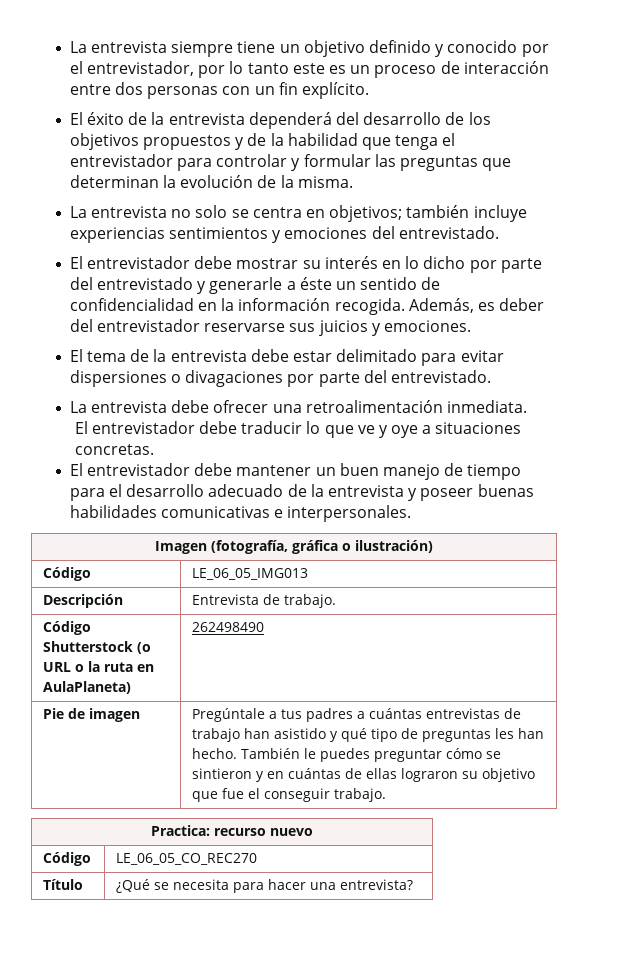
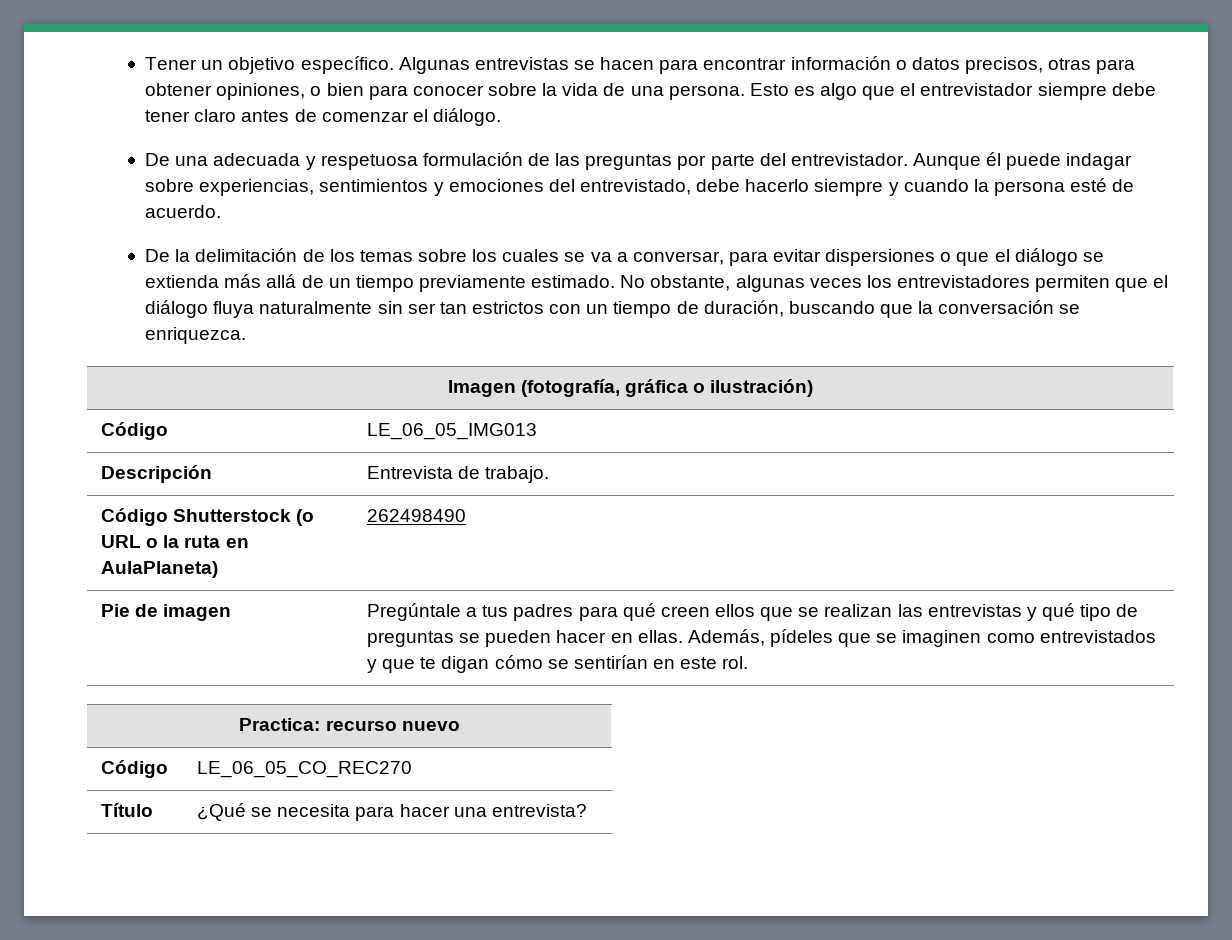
[69,40,549,57] [69,61,549,78] [69,82,369,99] [69,112,491,129] [69,133,456,150] [69,154,512,171] [69,175,353,188] [69,205,527,222] [69,226,499,243] [69,256,542,273] [69,277,441,294] [69,298,545,315] [69,319,471,336] [69,349,504,366] [69,370,491,387] [69,400,527,413] [74,421,522,438] [74,444,154,455] [69,463,522,480] [69,484,534,501] [69,505,412,522] La entrevista siempre tiene un objetivo definido y conocido por el entrevistador, por lo tanto este es un proceso de interacción entre dos personas con un fin explícito. // El éxito de la entrevista dependerá del desarrollo de los objetivos propuestos y de la habilidad que tenga el entrevistador para controlar y formular las preguntas que determinan la evolución de la misma. // La entrevista no solo se centra en objetivos; también incluye experiencias sentimientos y emociones del entrevistado. // El entrevistador debe mostrar su interés en lo dicho por parte del entrevistado y generarle a éste un sentido de confidencialidad en la información recogida. Además, es deber del entrevistador reservarse sus juicios y emociones. // El tema de la entrevista debe estar delimitado para evitar dispersiones o divagaciones por parte del entrevistado. // La entrevista debe ofrecer una retroalimentación inmediata. // El entrevistador debe traducir lo que ve y oye a situaciones concretas. // El entrevistador debe mantener un buen manejo de tiempo para el desarrollo adecuado de la entrevista y poseer buenas habilidades comunicativas e interpersonales. -> [145,56,1136,74] [145,83,1156,100] [145,108,501,126] [145,152,1133,170] [145,178,1135,196] [145,205,222,218] [145,248,1104,266] [145,274,1169,292] [145,300,1081,318] [145,327,247,344] Tener un objetivo específico. Algunas entrevistas se hacen para encontrar información o datos precisos, otras para obtener opiniones, o bien para conocer sobre la vida de una persona. Esto es algo que el entrevistador siempre debe tener claro antes de comenzar el diálogo. // De una adecuada y respetuosa formulación de las preguntas por parte del entrevistador. Aunque él puede indagar sobre experiencias, sentimientos y emociones del entrevistado, debe hacerlo siempre y cuando la persona esté de acuerdo. // De la delimitación de los temas sobre los cuales se va a conversar, para evitar dispersiones o que el diálogo se extienda más allá de un tiempo previamente estimado. No obstante, algunas veces los entrevistadores permiten que el diálogo fluya naturalmente sin ser tan estrictos con un tiempo de duración, buscando que la conversación se enriquezca.
[357,708,522,719] [192,728,327,742] a cuántas entrevistas de trabajo han asistido -> [578,603,1022,621] para qué creen ellos que se realizan las entrevistas
[495,728,545,739] [192,748,502,762] [192,768,536,782] [192,788,387,802] les han hecho. También le puedes preguntar cómo se sintieron y en cuántas de ellas lograron su objetivo que fue el conseguir trabajo. -> [459,629,1156,647] [367,655,749,673] se pueden hacer en ellas. Además, pídeles que se imaginen como entrevistados y que te digan cómo se sentirían en este rol.

